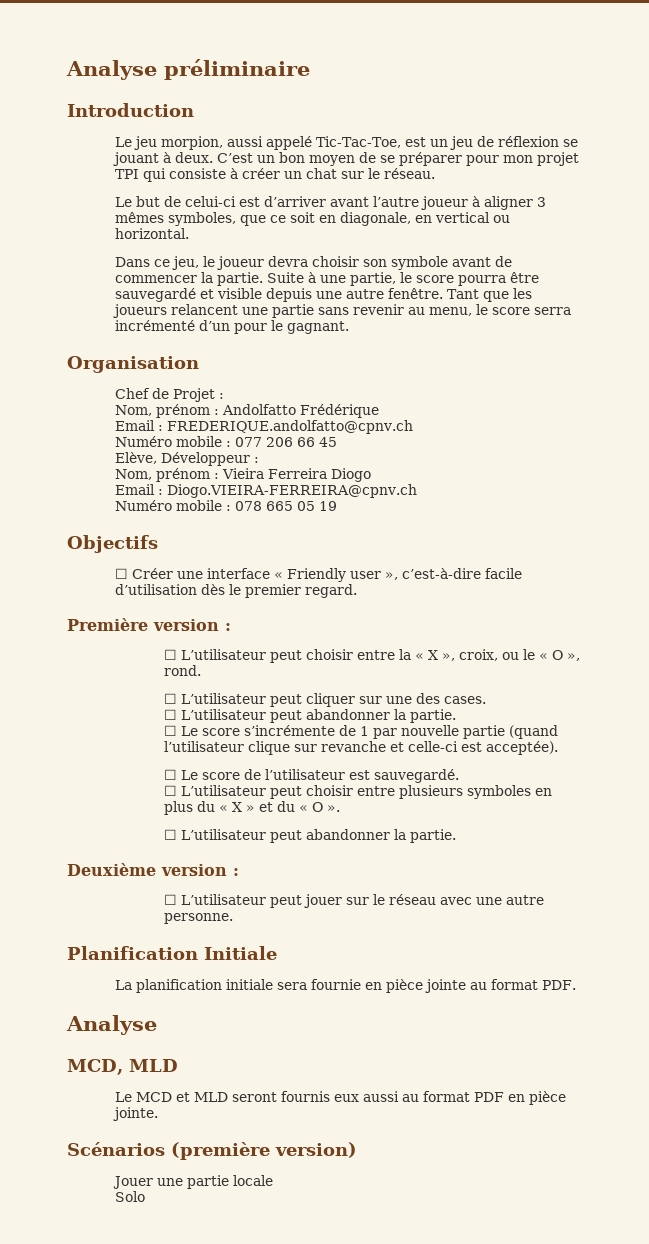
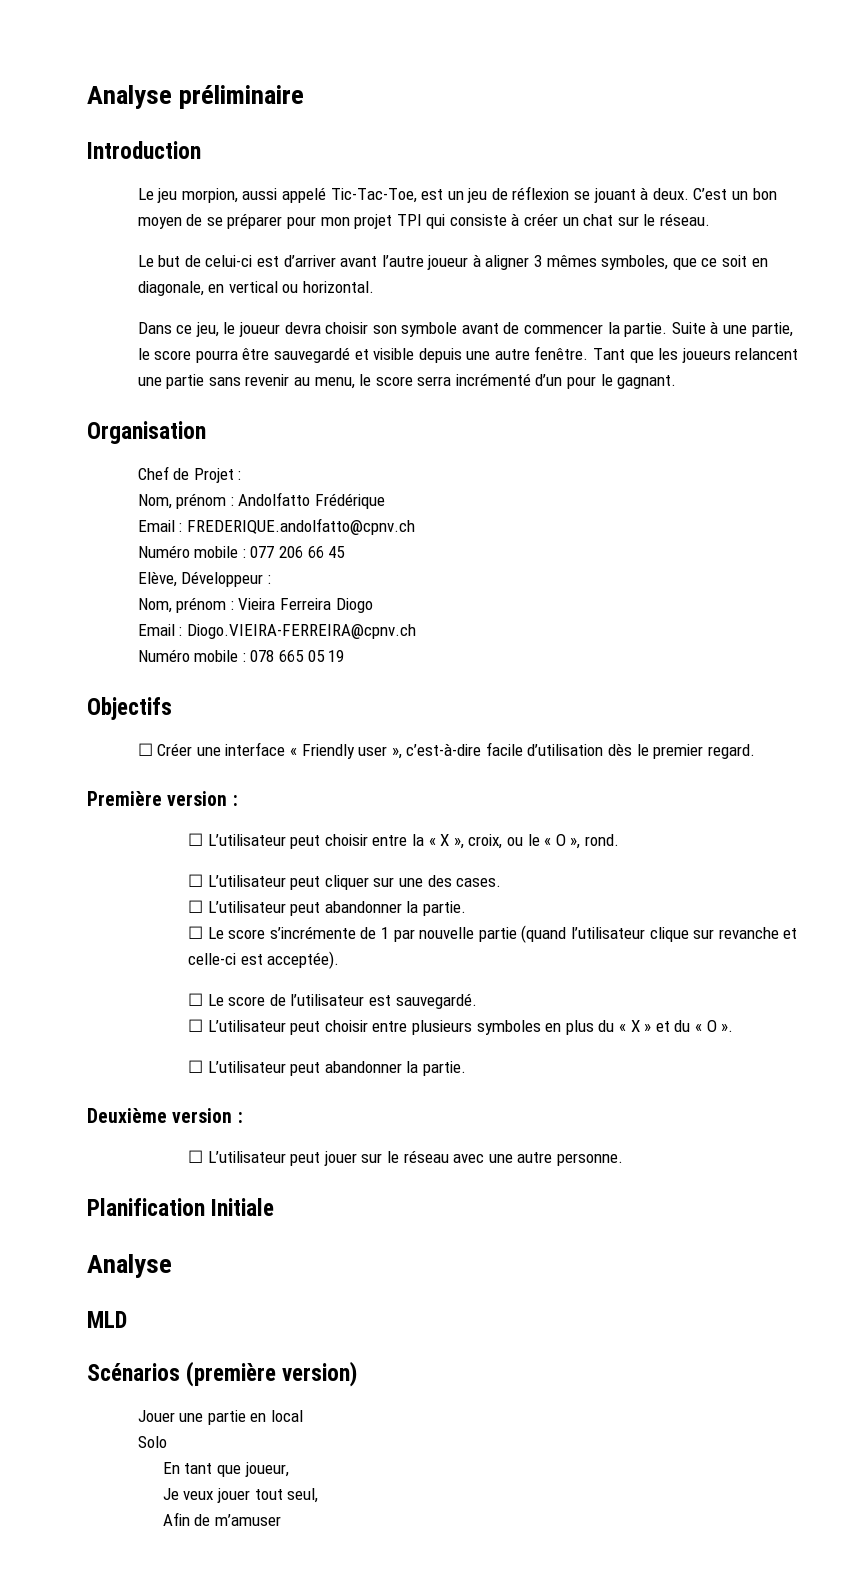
[115,979,577,993] // La planification initiale sera fournie en pièce jointe au format PDF. -> (275, 1207) none
[67,1059,178,1075] [115,1091,567,1105] [113,1107,159,1121] MCD, MLD // Le MCD et MLD seront fournis eux aussi au format PDF en pièce jointe. -> [87,1311,127,1328] MLD
[233,1175,274,1186] locale -> [250,1410,303,1422] en local
(146, 1196) none -> [162,1462,289,1477] [162,1488,319,1503] [162,1512,282,1526] // En tant que joueur, // Je veux jouer tout seul, // Afin de m’amuser

